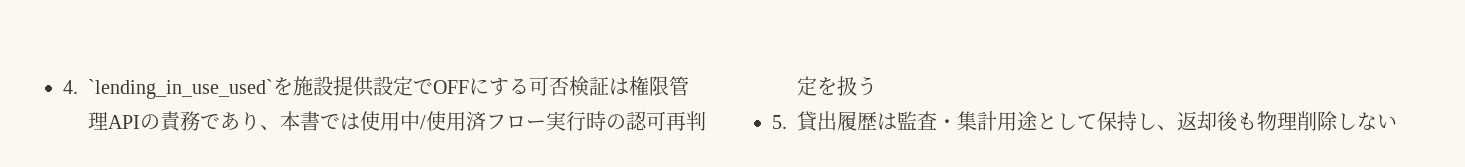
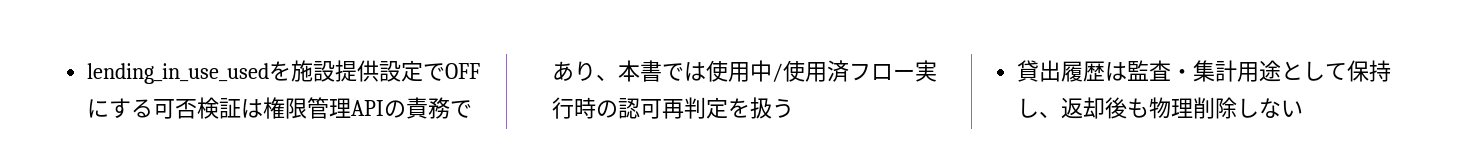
[63,79,273,99] 4. `lending_in_use_used` -> [87,63,270,84] lending_in_use_used
[772,115,787,129] 5. -> (795, 108) none

